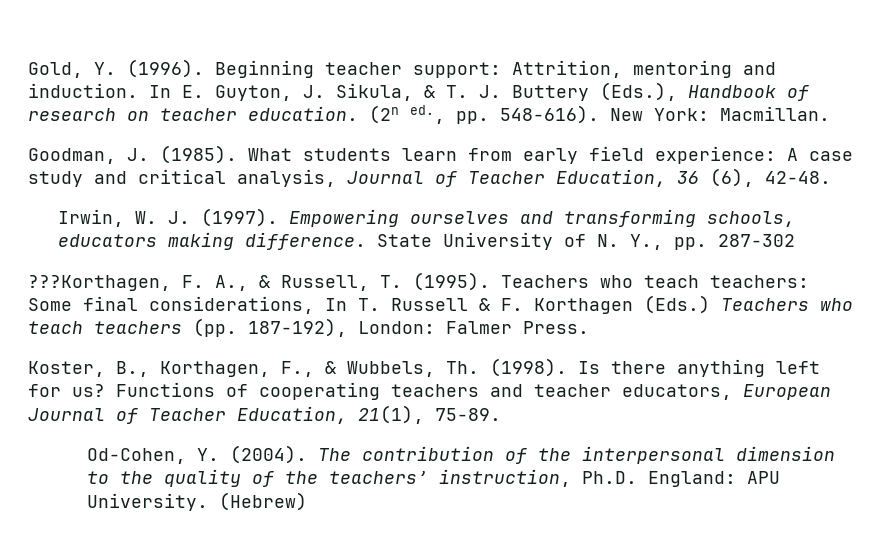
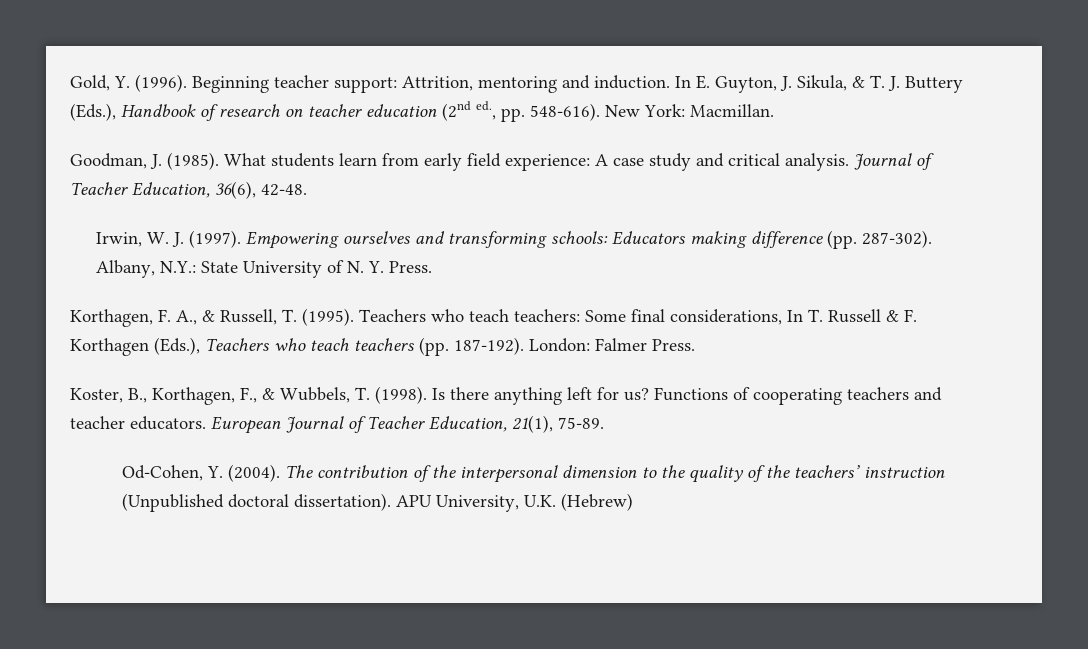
[248,105,399,124] education. (2n -> [366,101,471,121] education (2nd
[237,168,754,187] analysis, Journal of Teacher Education, 36 (6), -> [785,153,934,171] [70,181,256,199] analysis. Journal of Teacher Education, 36(6),
[706,211,795,227] [57,232,795,250] [28,275,171,291] schools, educators making difference. State University of N. Y., pp. 287-302 // ???Korthagen, -> [550,230,932,249] [95,260,432,278] [70,309,153,327] schools: Educators making difference (pp. 287-302). Albany, N.Y.: State University of N. Y. Press. // Korthagen,
[644,295,710,314] (Eds.) -> [154,337,200,355] (Eds.),
[248,318,347,337] 187-192), -> [454,337,524,355] 187-192).
[446,361,479,374] Th. -> [355,387,370,400] T.
[622,384,732,400] educators, -> [130,416,206,430] educators.
[439,469,781,487] [87,493,209,511] instruction, Ph.D. England: APU University. -> [863,467,945,478] [121,493,556,512] instruction (Unpublished doctoral dissertation). APU University, U.K.

